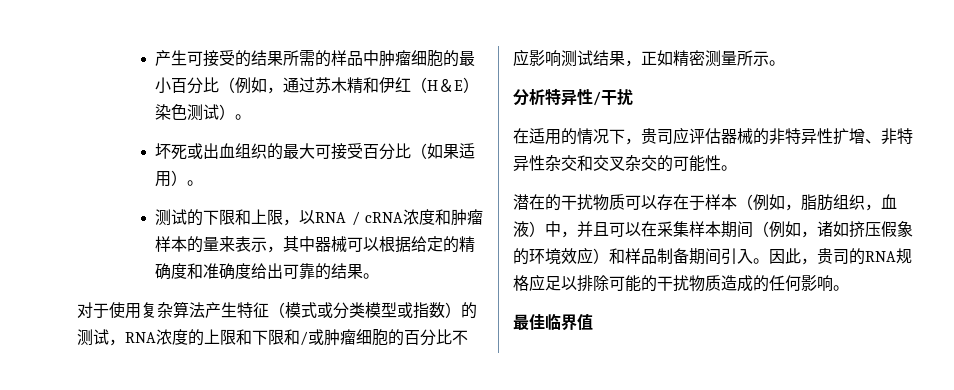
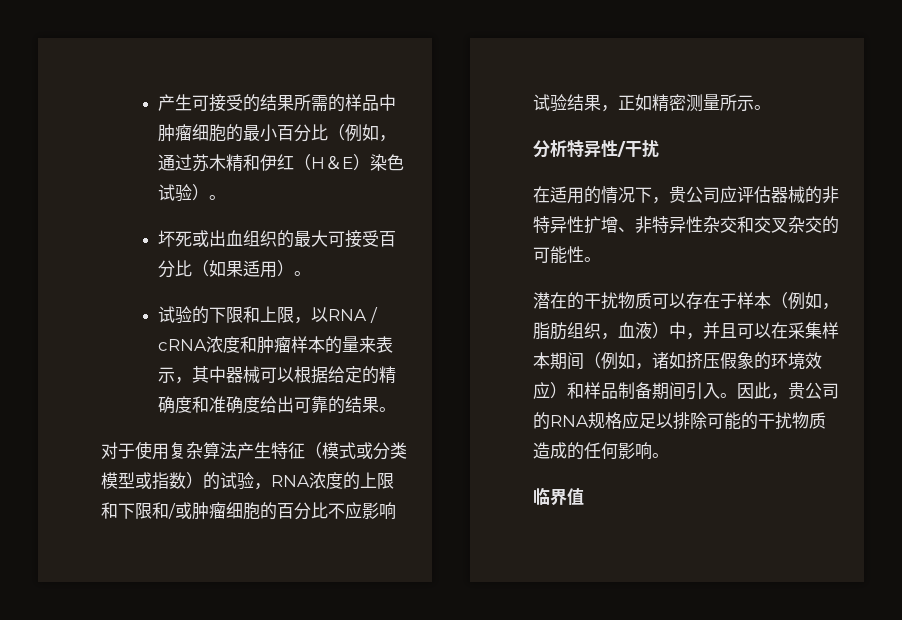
[187,104,220,121] 测试 -> [158,184,193,202] 试验
[155,209,188,226] 测试 -> [158,306,193,324] 试验
[77,329,109,346] 测试 -> [220,472,254,490] 试验
[561,50,593,67] 测试 -> [533,94,567,112] 试验
(657, 136) none -> [686,186,703,203] 公
(833, 256) none -> [805,382,822,399] 公
[513,314,545,330] 最佳 -> (669, 455) none

